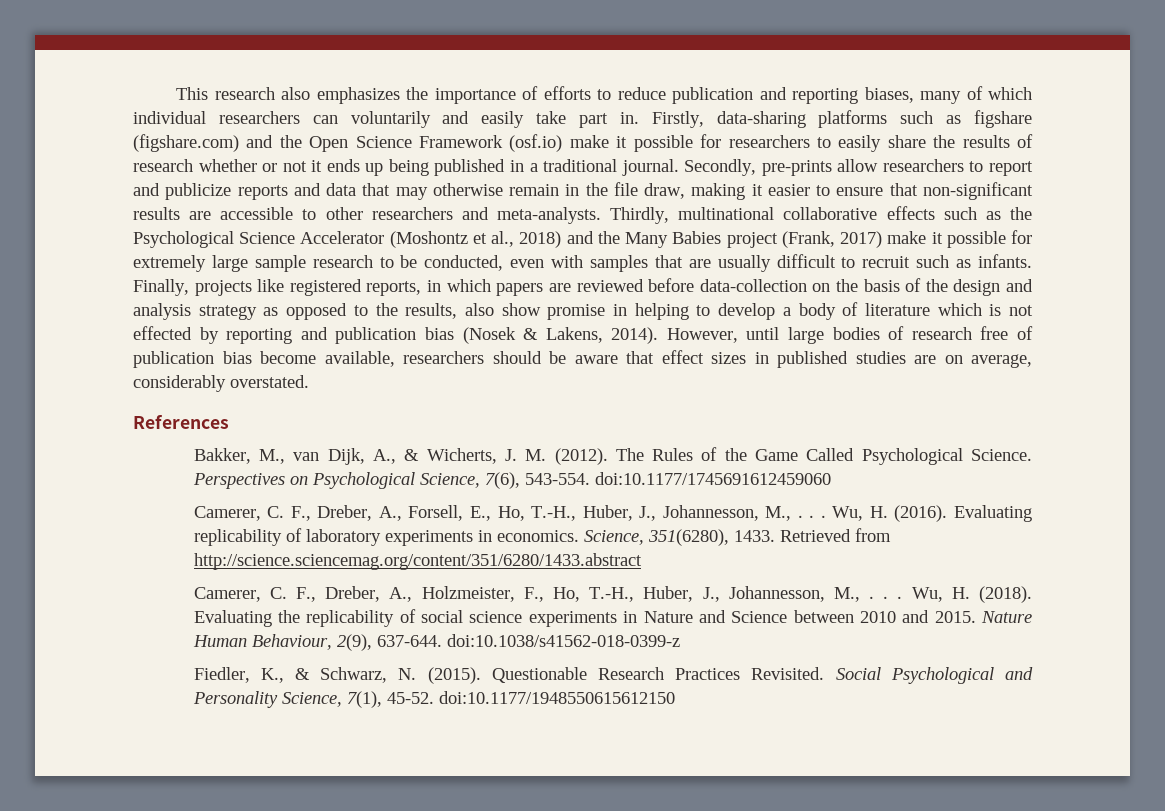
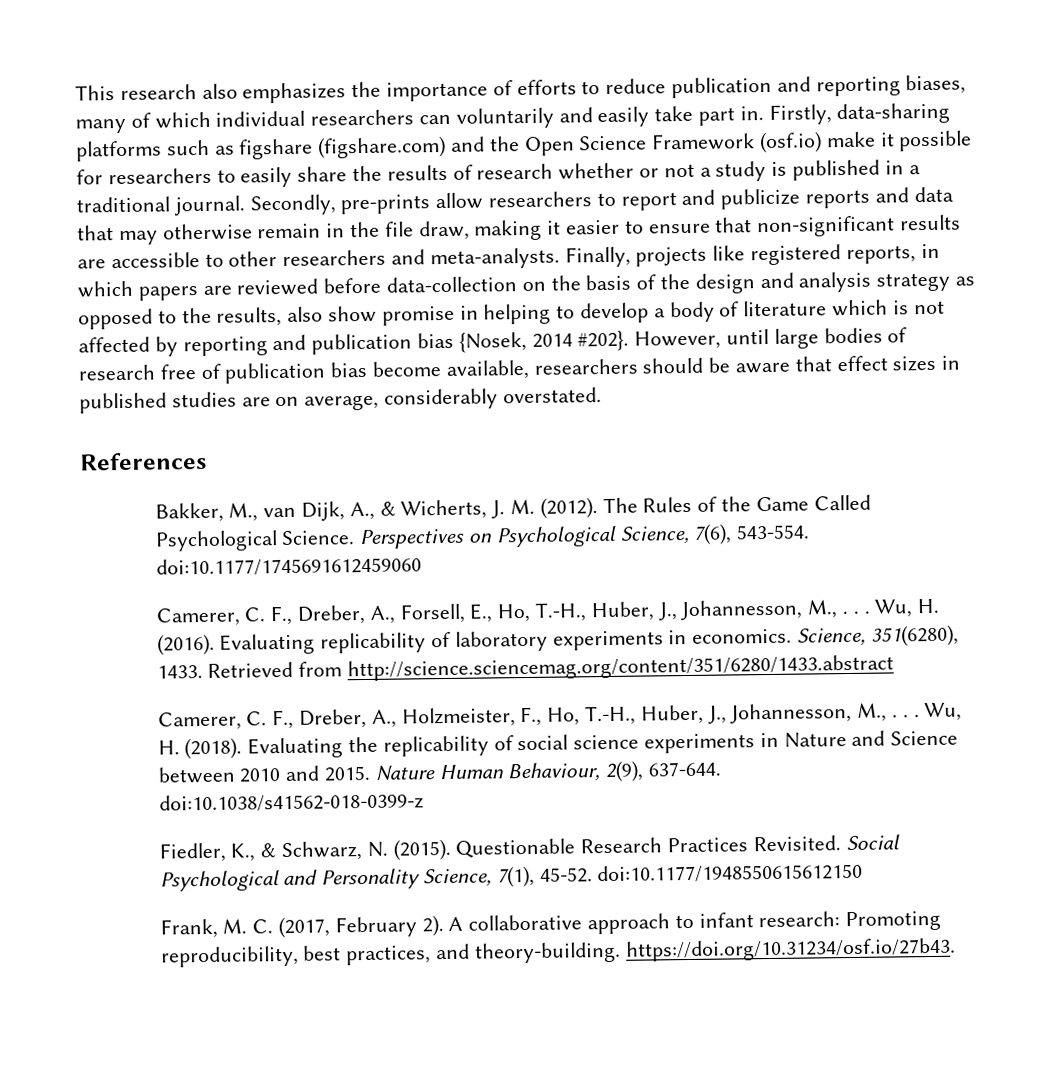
[311,159,429,176] it ends up being -> [699,160,788,182] a study is
[610,206,1032,224] [133,230,1033,248] [133,254,1033,272] Thirdly, multinational collaborative effects such as the Psychological Science Accelerator (Moshontz et al., 2018) and the Many Babies project (Frank, 2017) make it possible for extremely large sample research to be conducted, even with samples that are usually difficult to recruit such as infants. -> (560, 258) none
[133,326,192,340] effected -> [78,336,150,353] affected
[462,327,659,344] (Nosek & Lakens, 2014). -> [458,330,630,353] {Nosek, 2014 #202}.
(675, 697) none -> [159,910,942,939] [160,937,956,968] // Frank, M. C. (2017, February 2). A collaborative approach to infant research: Promoting reproducibility, best practices, and theory-building. https://doi.org/10.31234/osf.io/27b43.

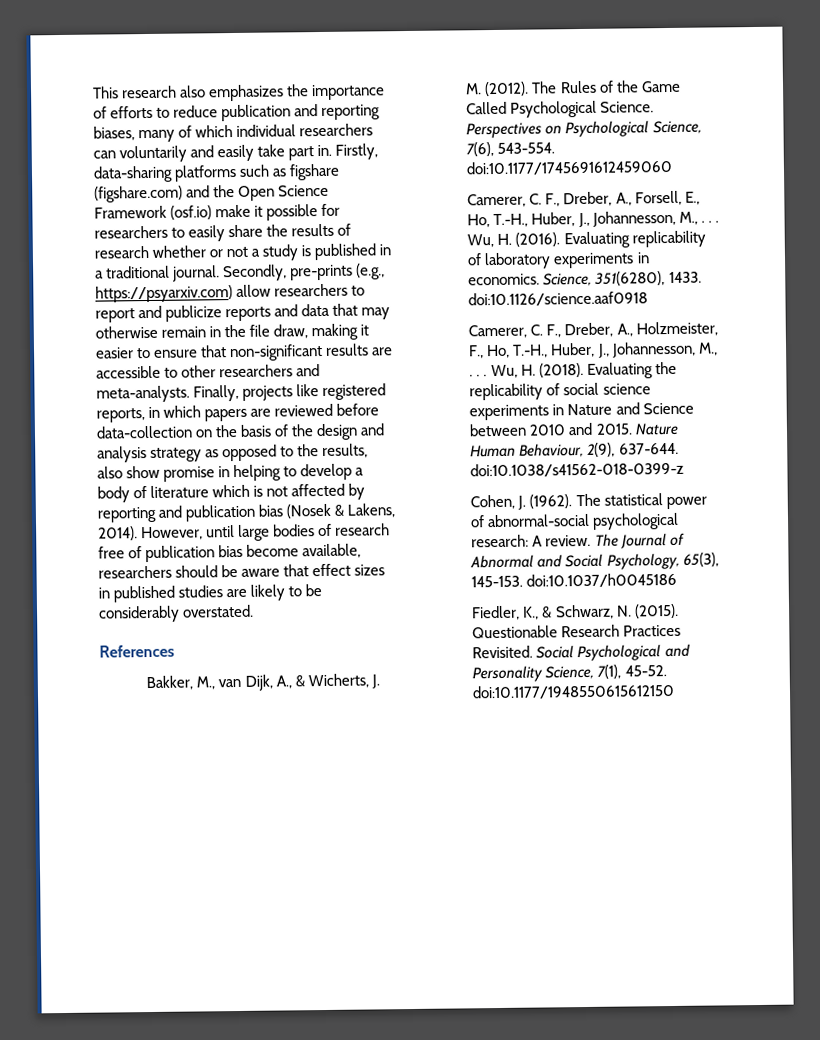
(431, 204) none -> [356,263,386,280] [95,285,233,303] (e.g., https://psyarxiv.com)
[458,330,630,353] {Nosek, 2014 #202}. -> [286,503,396,519] [98,526,138,541] (Nosek & Lakens, 2014).
[275,394,380,411] on average, -> [250,584,323,601] likely to be
[207,654,894,682] Retrieved from http://science.sciencemag.org/content/351/6280/1433.abstract -> [468,291,649,307] doi:10.1126/science.aaf0918
(424, 802) none -> [470,493,707,510] [470,512,680,530] [471,532,685,549] [470,552,719,570] [471,572,678,588] // Cohen, J. (1962). The statistical power of abnormal-social psychological research: A review. The Journal of Abnormal and Social Psychology, 65(3), 145-153. doi:10.1037/h0045186
[159,910,942,939] [160,937,956,968] // Frank, M. C. (2017, February 2). A collaborative approach to infant research: Promoting reproducibility, best practices, and theory-building. https://doi.org/10.31234/osf.io/27b43. -> (676, 691) none

